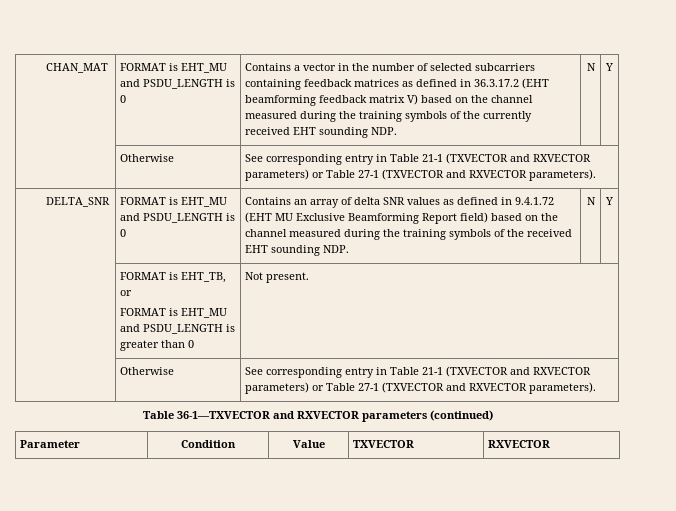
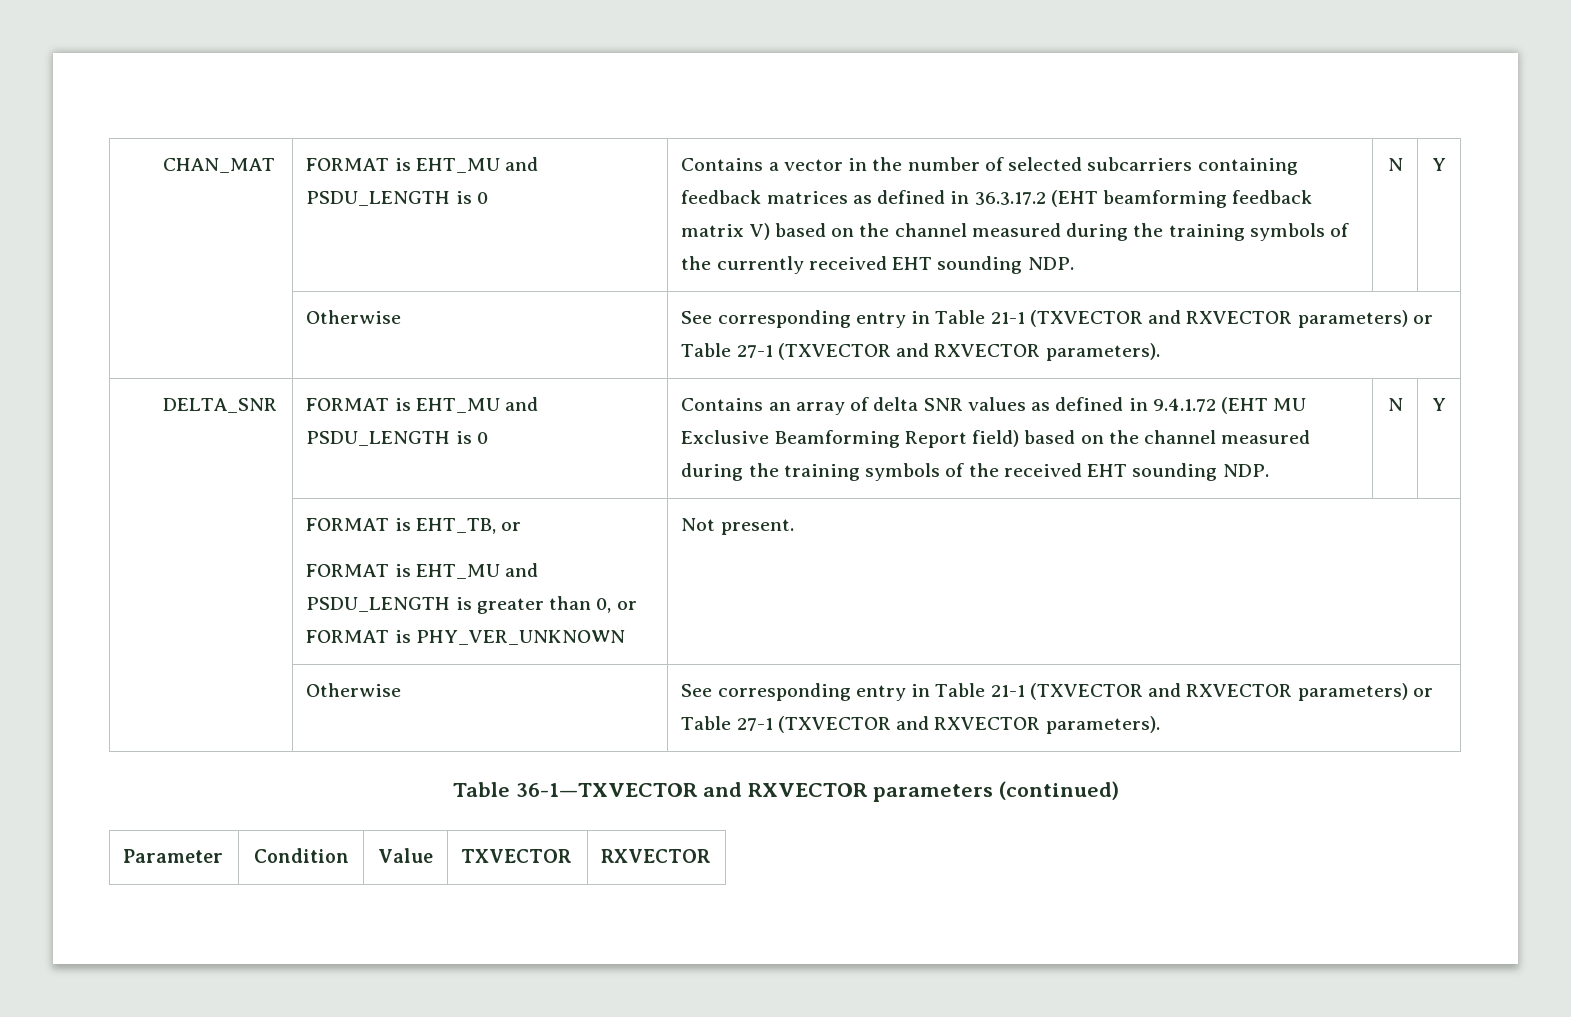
[188,340,195,348] 0 -> [596,598,637,613] [306,630,625,645] 0, or FORMAT is PHY_VER_UNKNOWN

